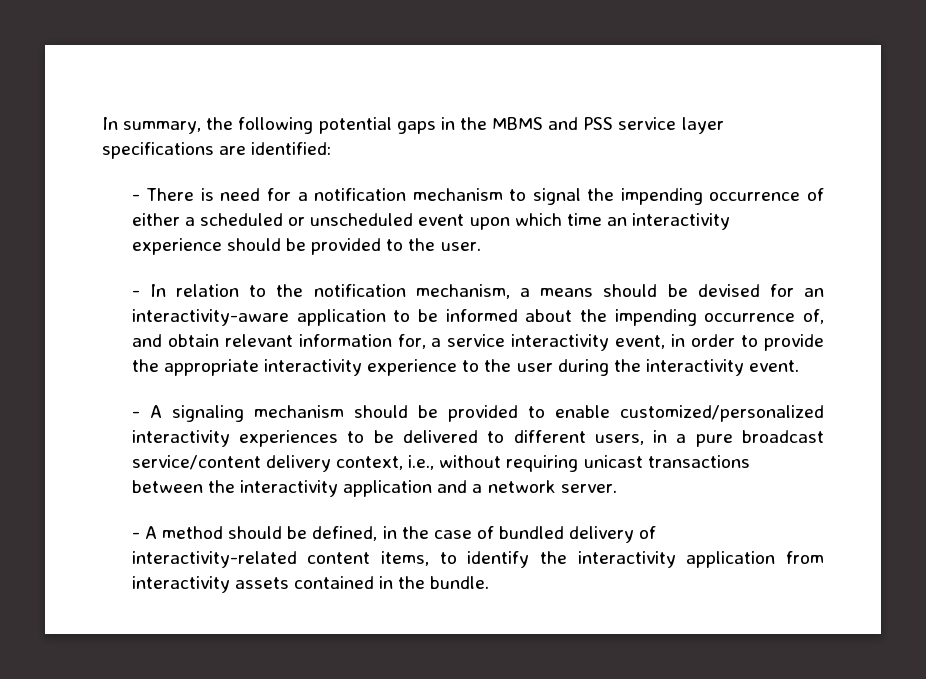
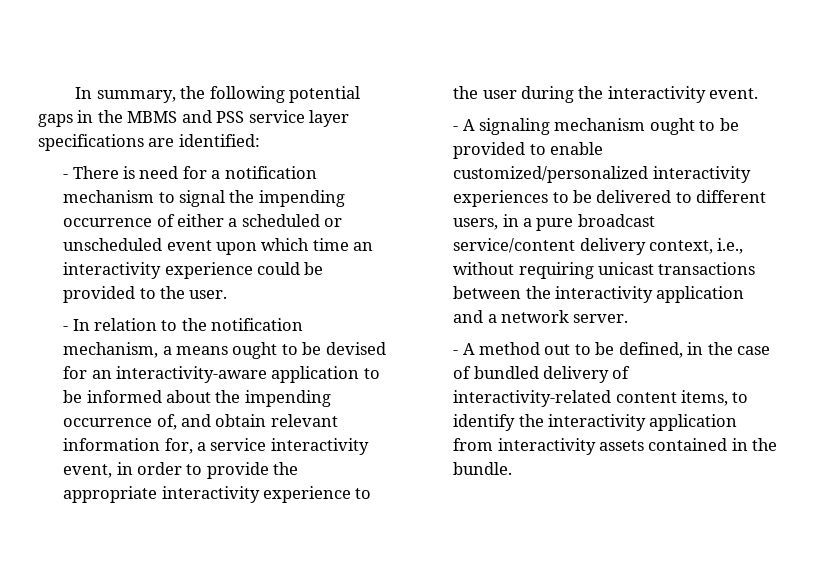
[226,238,281,251] should -> [257,262,301,275] could
[603,284,658,297] should -> [232,342,298,359] ought to
[353,405,408,418] should -> [649,118,716,135] ought to
[228,526,283,539] should -> [544,344,591,355] out to

